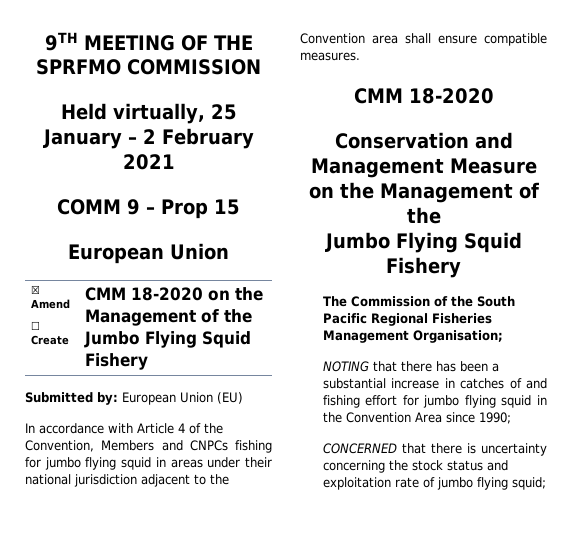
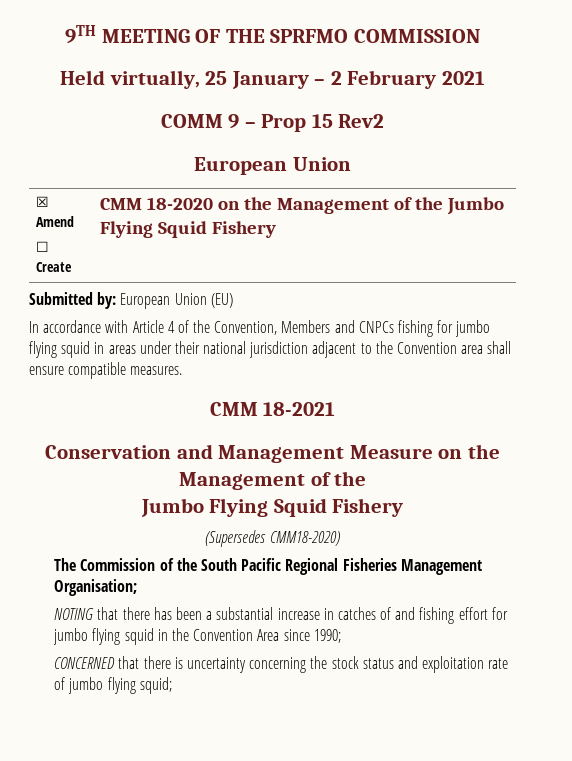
(240, 207) none -> [338,114,385,128] Rev2
[408,88,494,104] 18-2020 -> [263,402,336,416] 18-2021
(461, 267) none -> [205,530,340,547] // (Supersedes CMM18-2020)

